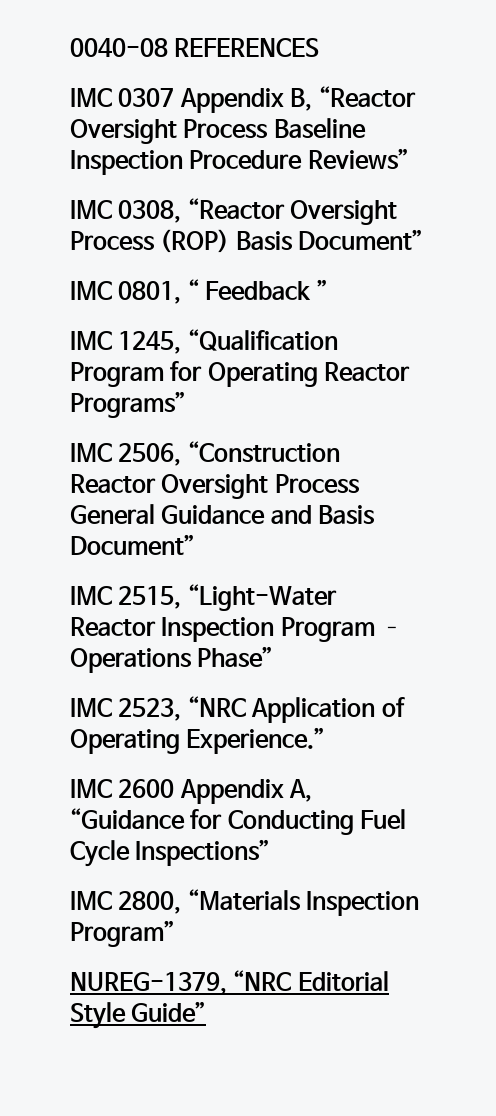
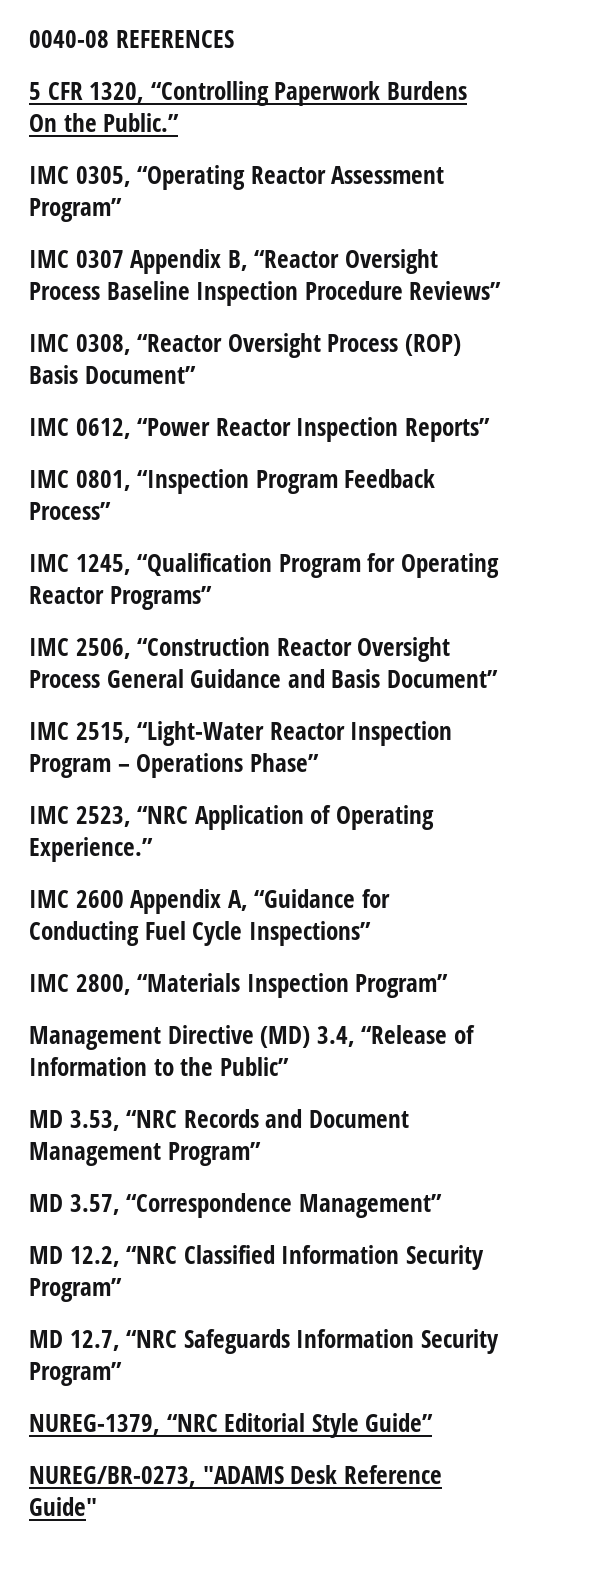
(320, 47) none -> [29,81,468,106] [29,113,180,132] [29,165,445,190] [29,198,122,222] // 5 CFR 1320, “Controlling Paperwork Burdens On the Public.” // IMC 0305, “Operating Reactor Assessment Program”
[118,279,328,304] 0801, “ Feedback ” -> [75,417,491,442] [29,469,436,494] [29,502,111,520] 0612, “Power Reactor Inspection Reports” // IMC 0801, “Inspection Program Feedback Process”
(175, 933) none -> [29,1025,476,1050] [29,1057,289,1076] [29,1109,410,1131] [29,1142,261,1166] [29,1193,442,1218] [29,1245,485,1270] [29,1278,122,1302] [29,1329,500,1354] [29,1362,122,1386] // Management Directive (MD) 3.4, “Release of Information to the Public” // MD 3.53, “NRC Records and Document Management Program” // MD 3.57, “Correspondence Management” // MD 12.2, “NRC Classified Information Security Program” // MD 12.7, “NRC Safeguards Information Security Program”
(207, 1011) none -> [29,1465,442,1487] [29,1497,97,1516] // NUREG/BR-0273, "ADAMS Desk Reference Guide"

